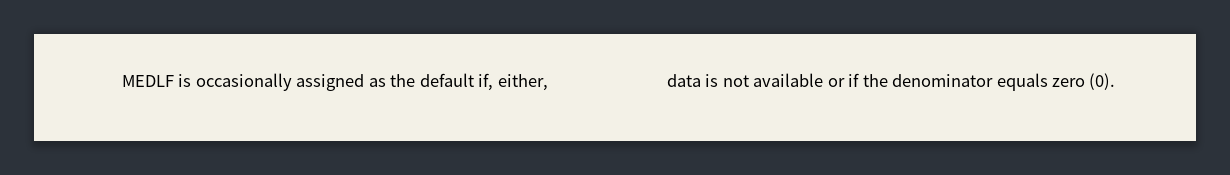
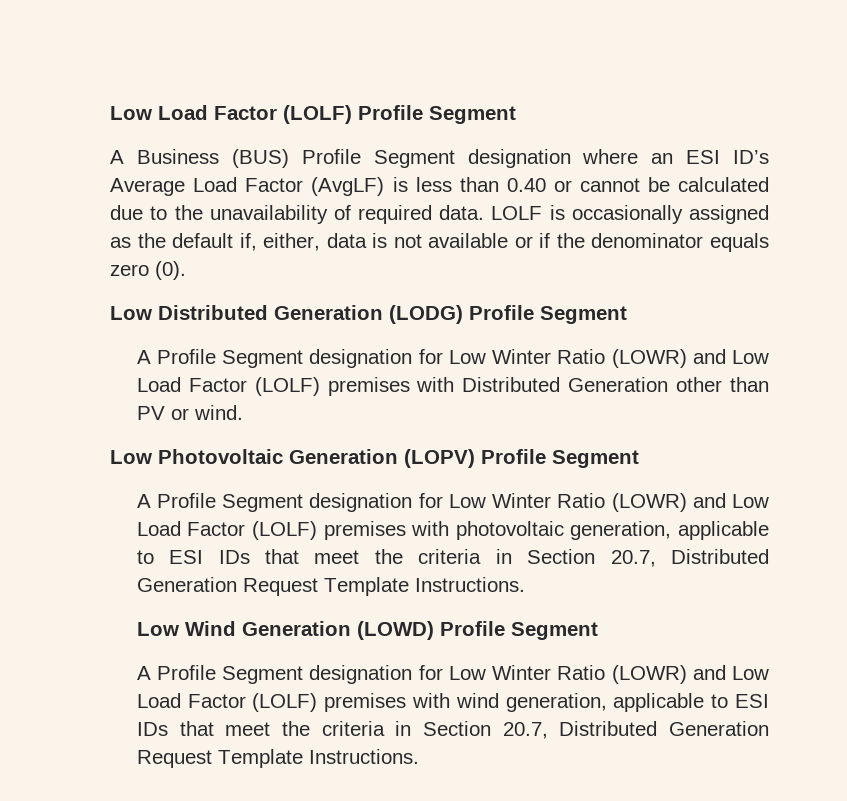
[121,75,174,87] MEDLF -> [110,105,517,124] [110,149,770,168] [110,177,769,196] [110,205,543,224] Low Load Factor (LOLF) Profile Segment // A Business (BUS) Profile Segment designation where an ESI ID’s Average Load Factor (AvgLF) is less than 0.40 or cannot be calculated due to the unavailability of required data. LOLF
(1116, 81) none -> [110,305,628,324] [136,349,770,368] [136,377,769,396] [136,405,243,420] [110,449,640,468] [136,493,770,512] [136,521,769,540] [136,549,769,567] [136,577,525,596] [136,621,598,640] [136,665,770,684] [136,693,769,712] [136,721,769,739] [136,749,419,768] // Low Distributed Generation (LODG) Profile Segment // A Profile Segment designation for Low Winter Ratio (LOWR) and Low Load Factor (LOLF) premises with Distributed Generation other than PV or wind. // Low Photovoltaic Generation (LOPV) Profile Segment // A Profile Segment designation for Low Winter Ratio (LOWR) and Low Load Factor (LOLF) premises with photovoltaic generation, applicable to ESI IDs that meet the criteria in Section 20.7, Distributed Generation Request Template Instructions. // Low Wind Generation (LOWD) Profile Segment // A Profile Segment designation for Low Winter Ratio (LOWR) and Low Load Factor (LOLF) premises with wind generation, applicable to ESI IDs that meet the criteria in Section 20.7, Distributed Generation Request Template Instructions.

